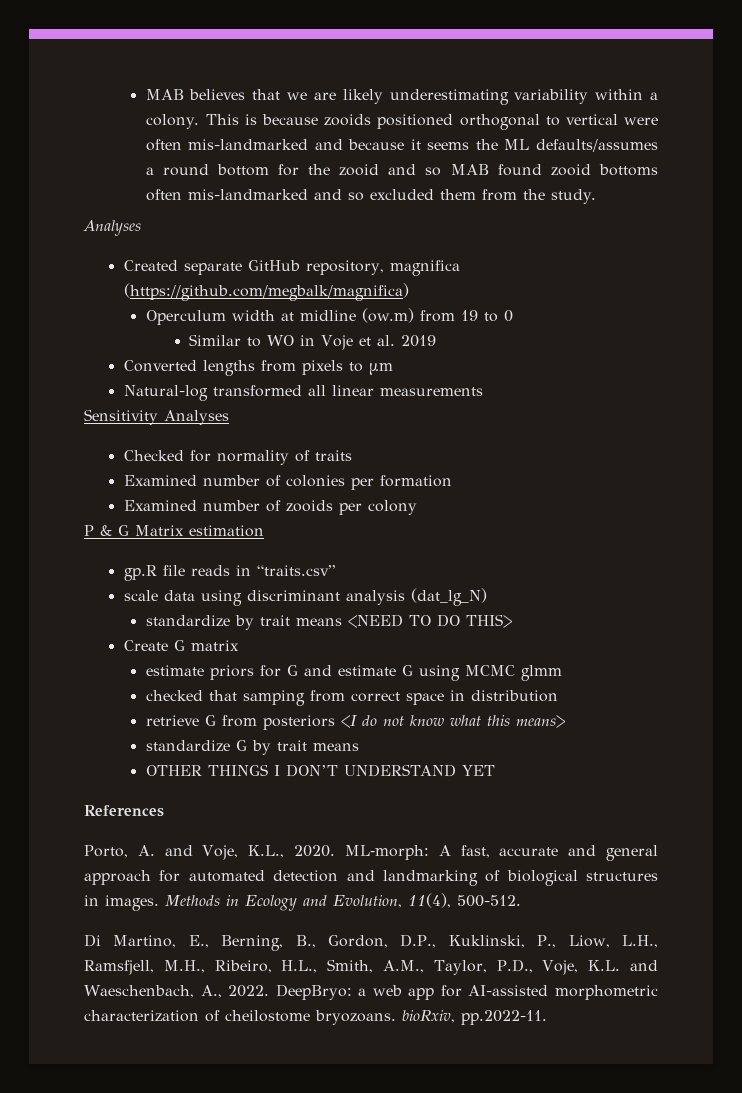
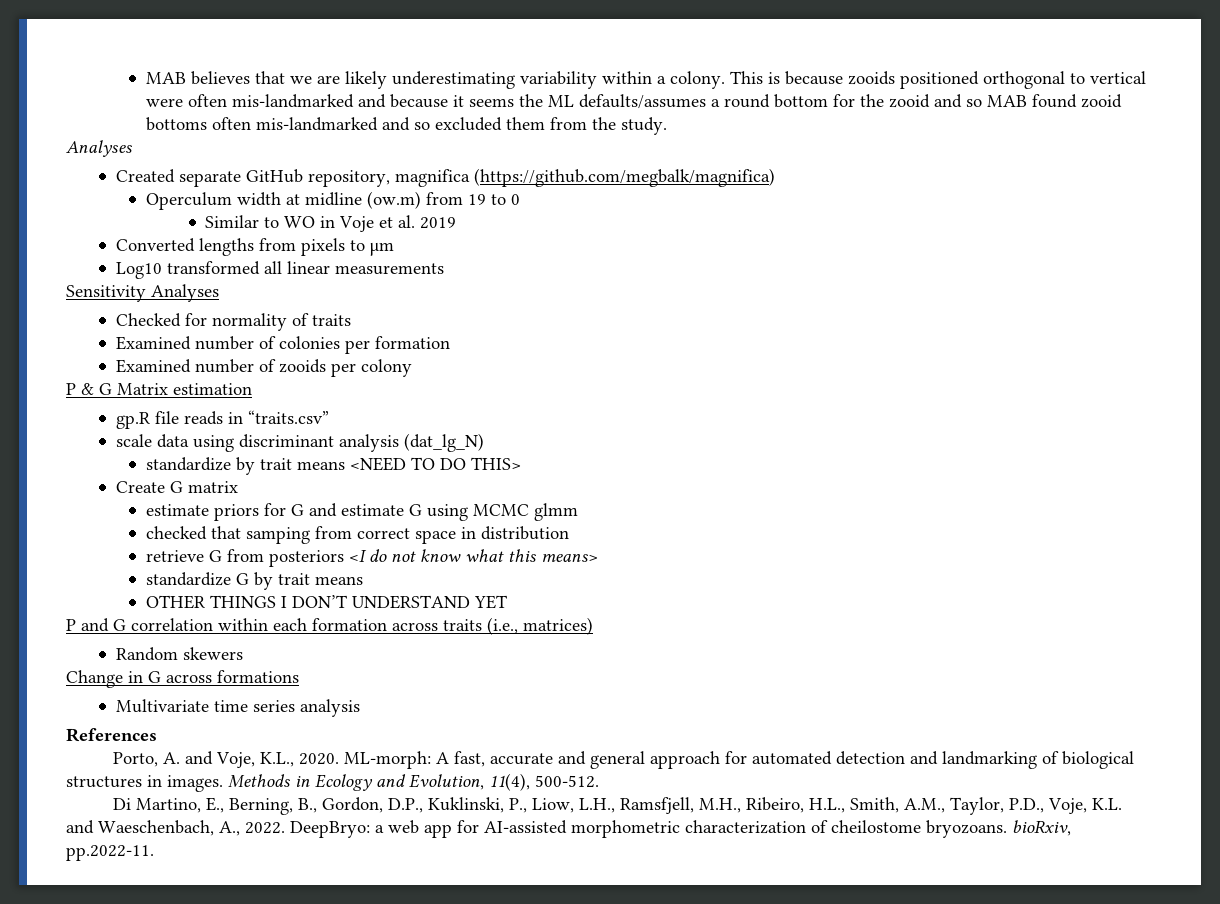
[123,385,208,401] Natural-log -> [116,262,163,279] Log10
(496, 770) none -> [66,617,593,635] [116,647,244,661] [66,670,299,688] [116,699,361,717] // P and G correlation within each formation across traits (i.e., matrices) // Random skewers // Change in G across formations // Multivariate time series analysis

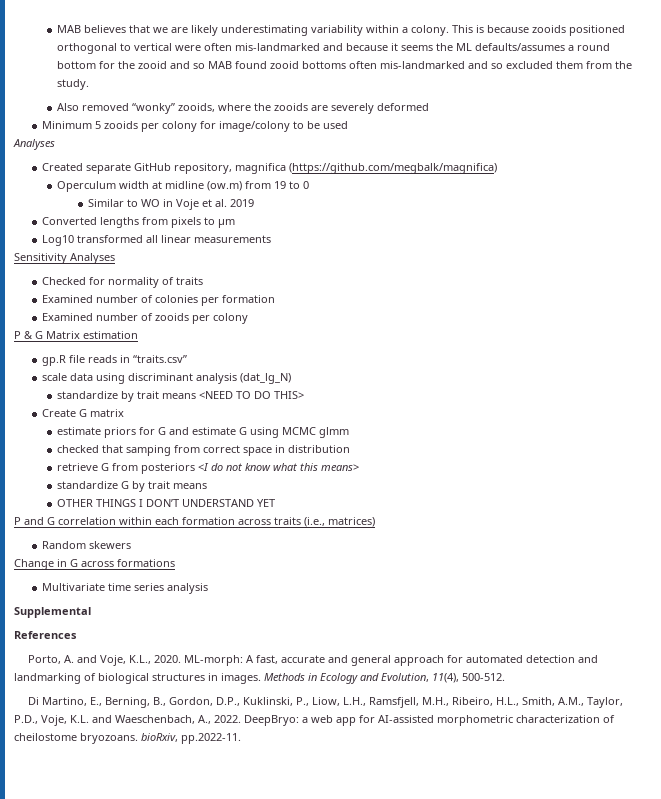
(667, 126) none -> [57,103,430,114] [41,121,348,132] // Also removed “wonky” zooids, where the zooids are severely deformed // Minimum 5 zooids per colony for image/colony to be used
(361, 708) none -> [14,607,91,618] // Supplemental

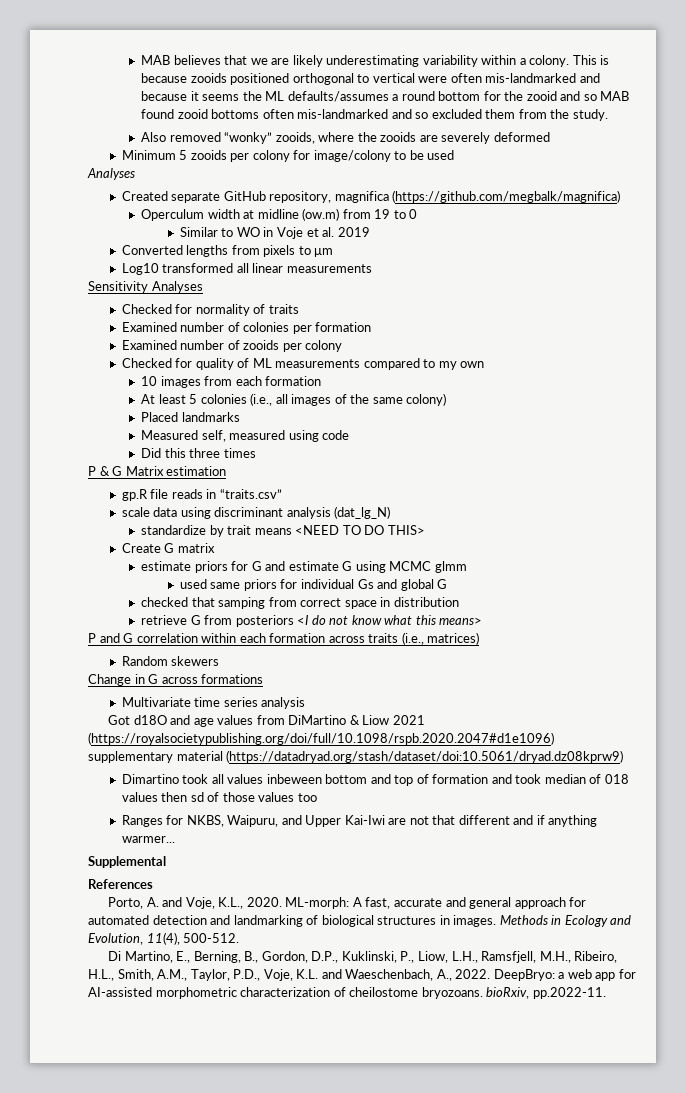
(248, 318) none -> [121,358,485,370] [141,376,322,388] [141,393,447,406] [141,412,240,422] [141,430,350,442] [141,448,256,458] // Checked for quality of ML measurements compared to my own // 10 images from each formation // At least 5 colonies (i.e., all images of the same colony) // Placed landmarks // Measured self, measured using code // Did this three times
(350, 432) none -> [179,579,448,591] // used same priors for individual Gs and global G
[57,481,208,492] [57,499,276,507] // standardize G by trait means // OTHER THINGS I DON’T UNDERSTAND YET -> (483, 621) none
(208, 588) none -> [108,715,425,727] [88,732,554,745] [88,750,624,763] [121,774,629,786] [121,792,317,802] [121,815,598,827] [121,836,175,843] // Got d18O and age values from DiMartino & Liow 2021 (https://royalsocietypublishing.org/doi/full/10.1098/rspb.2020.2047#d1e1096) supplementary material (https://datadryad.org/stash/dataset/doi:10.5061/dryad.dz08kprw9) // Dimartino took all values inbeween bottom and top of formation and took median of 018 values then sd of those values too // Ranges for NKBS, Waipuru, and Upper Kai-Iwi are not that different and if anything warmer...

